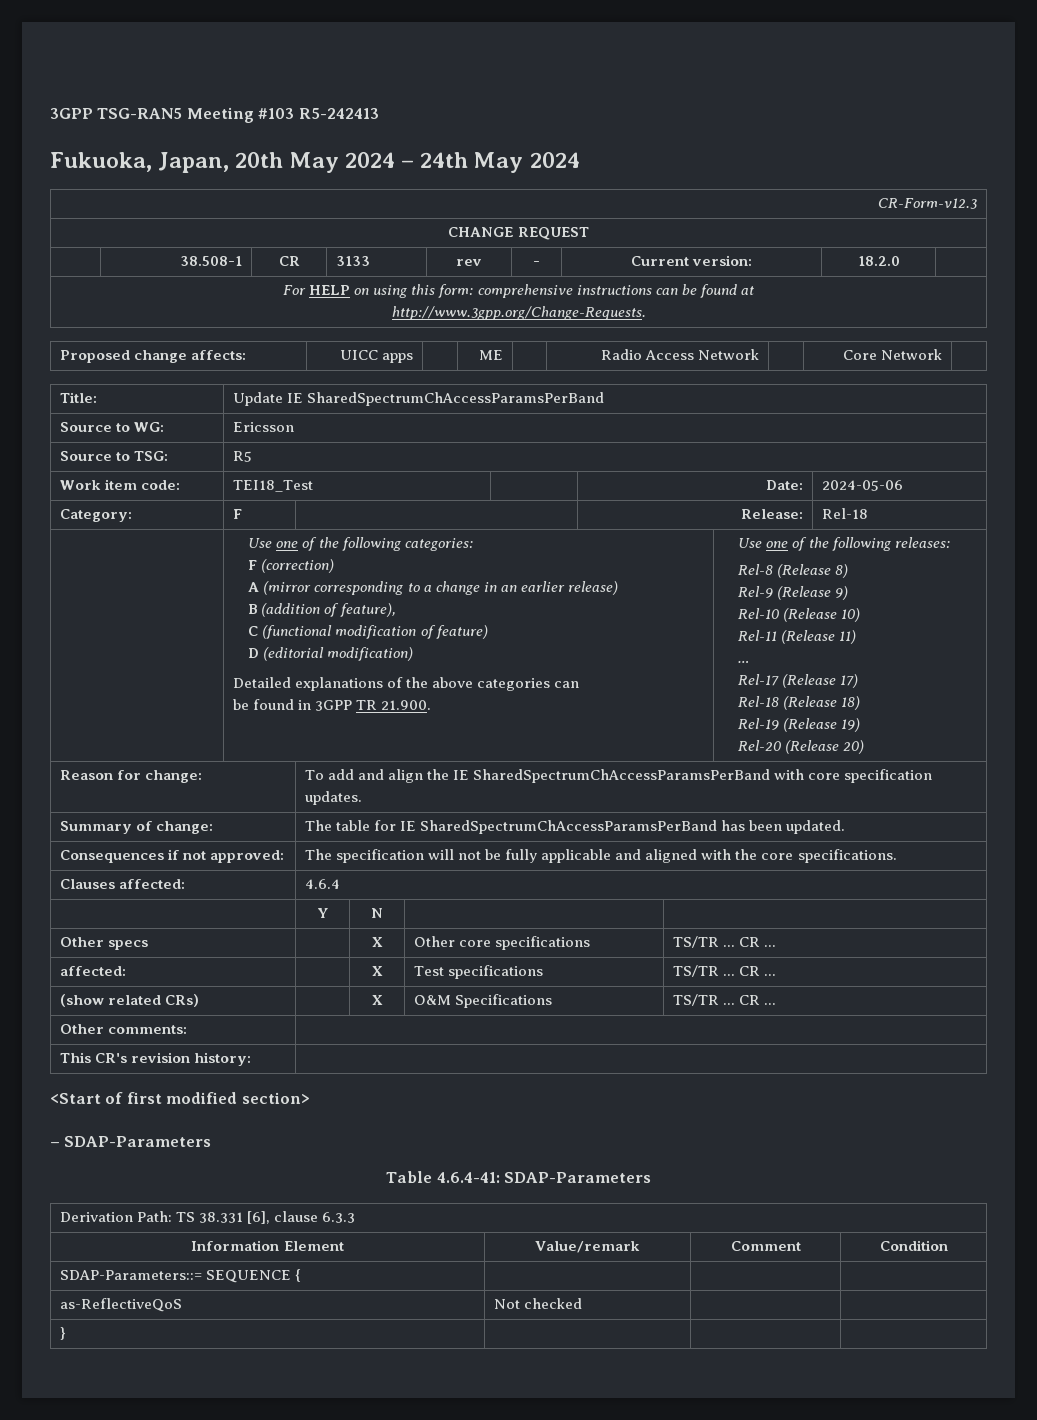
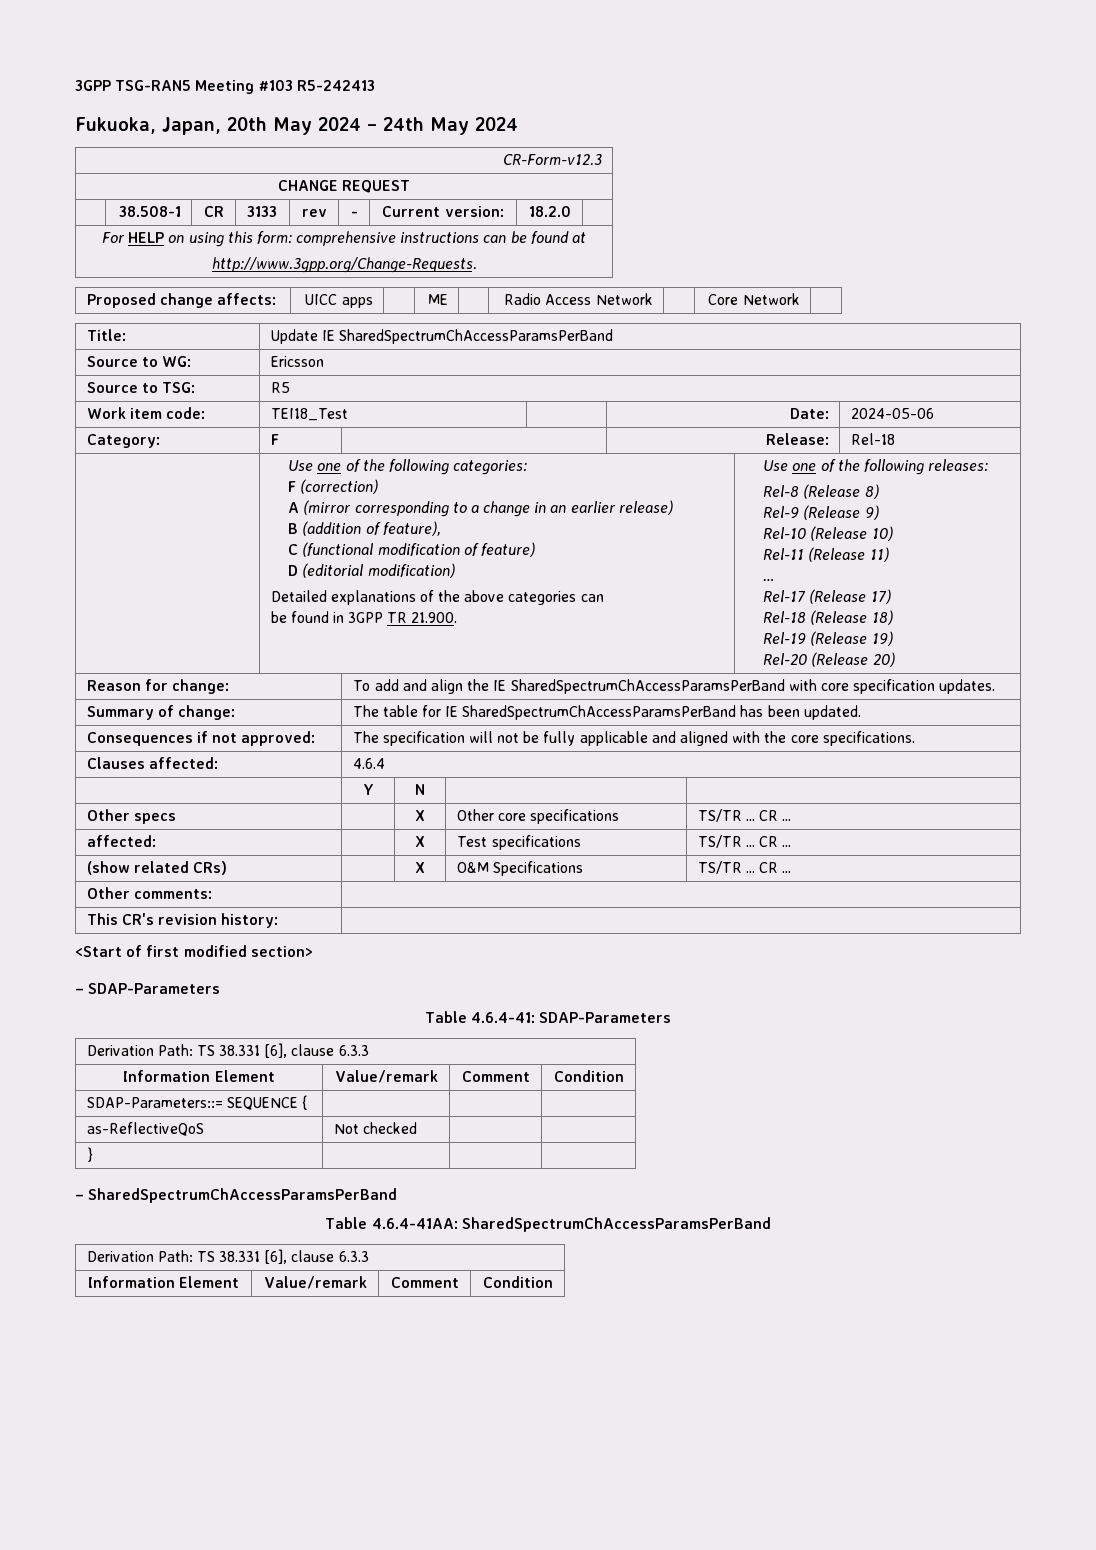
(66, 1333) none -> [75,1188,398,1203] [325,1217,771,1232] [86,1249,369,1264] [87,1276,240,1288] [263,1276,367,1289] [390,1277,459,1288] [482,1276,553,1288] // – SharedSpectrumChAccessParamsPerBand // Table 4.6.4-41AA: SharedSpectrumChAccessParamsPerBand // Derivation Path: TS 38.331 [6], clause 6.3.3 // Information Element | Value/remark | Comment | Condition

